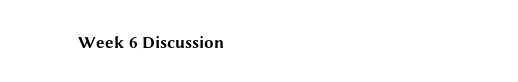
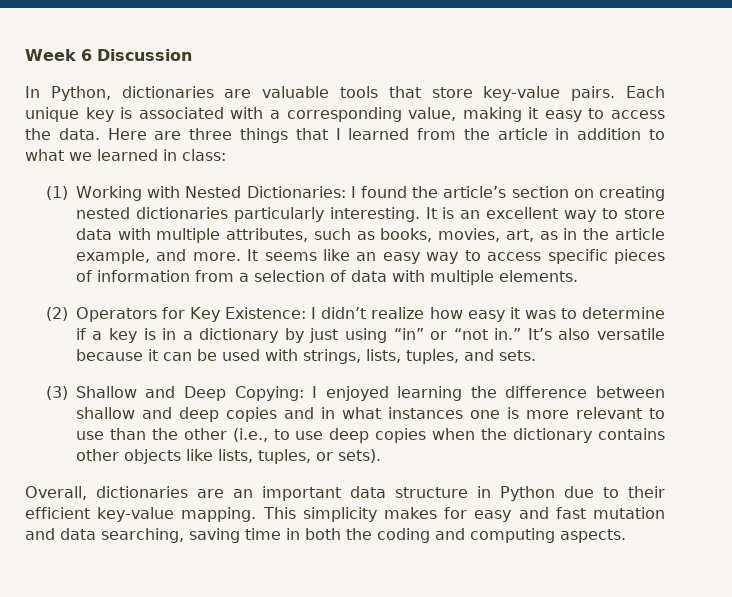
(225, 42) none -> [25,86,665,101] [25,107,666,122] [25,128,666,143] [25,149,226,161] [45,186,665,201] [75,207,665,222] [75,228,665,243] [75,249,665,264] [75,270,578,285] [45,307,665,322] [75,328,665,343] [75,349,536,364] [45,386,665,401] [75,407,665,422] [75,428,665,443] [75,449,381,464] [25,486,665,501] [25,507,665,522] [25,528,626,543] // In Python, dictionaries are valuable tools that store key-value pairs. Each unique key is associated with a corresponding value, making it easy to access the data. Here are three things that I learned from the article in addition to what we learned in class: // (1) Working with Nested Dictionaries: I found the article’s section on creating nested dictionaries particularly interesting. It is an excellent way to store data with multiple attributes, such as books, movies, art, as in the article example, and more. It seems like an easy way to access specific pieces of information from a selection of data with multiple elements. // (2) Operators for Key Existence: I didn’t realize how easy it was to determine if a key is in a dictionary by just using “in” or “not in.” It’s also versatile because it can be used with strings, lists, tuples, and sets. // (3) Shallow and Deep Copying: I enjoyed learning the difference between shallow and deep copies and in what instances one is more relevant to use than the other (i.e., to use deep copies when the dictionary contains other objects like lists, tuples, or sets). // Overall, dictionaries are an important data structure in Python due to their efficient key-value mapping. This simplicity makes for easy and fast mutation and data searching, saving time in both the coding and computing aspects.

